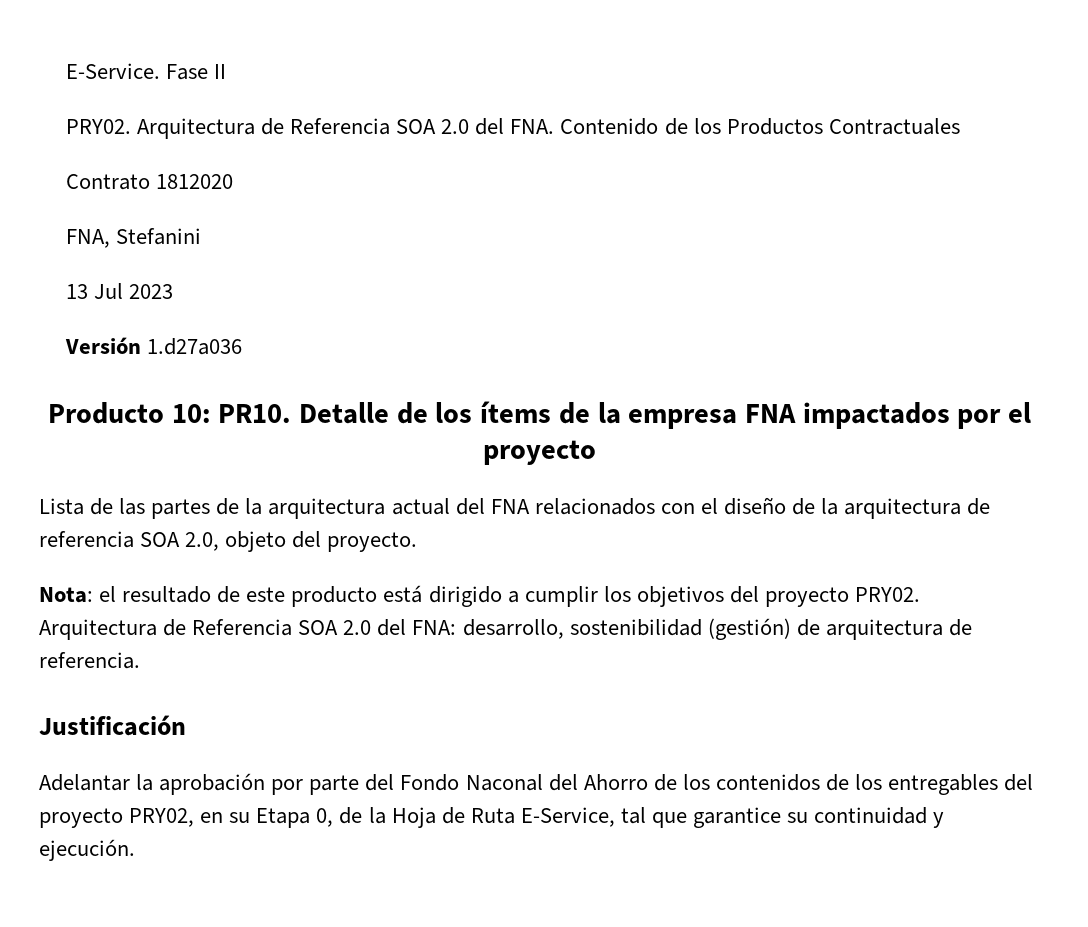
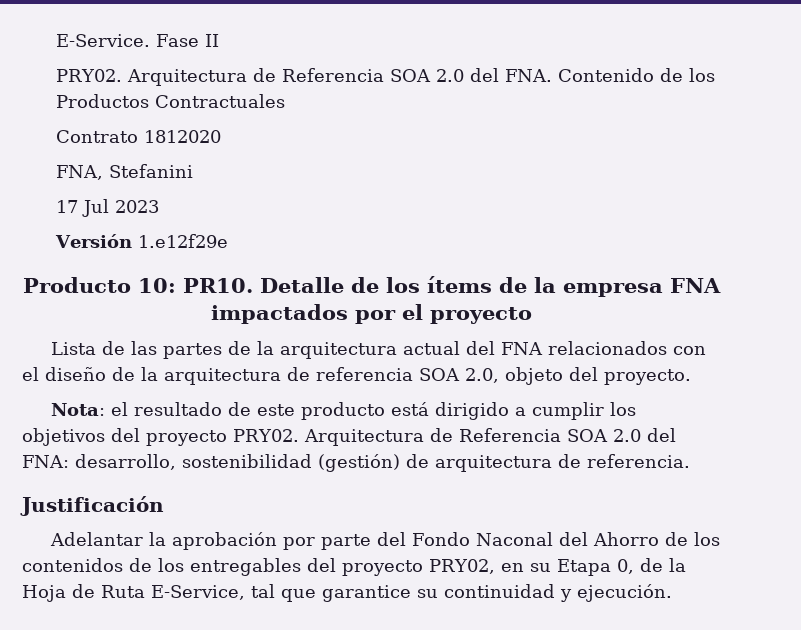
[65,284,88,299] 13 -> [55,200,78,213] 17
[146,338,242,355] 1.d27a036 -> [137,234,228,248] 1.e12f29e

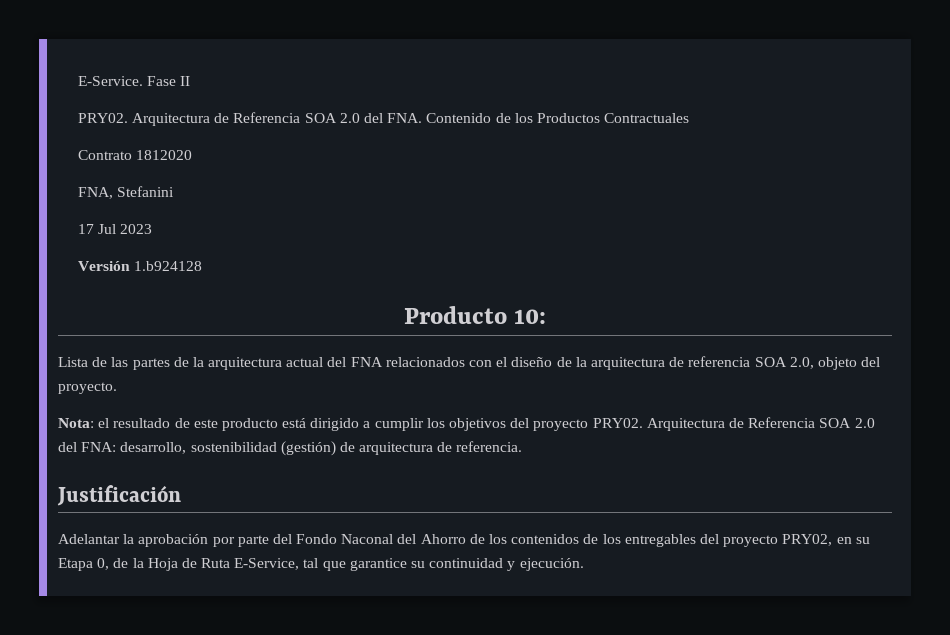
[137,234,228,248] 1.e12f29e -> [134,261,203,271] 1.b924128
[182,276,721,297] [210,304,532,324] PR10. Detalle de los ítems de la empresa FNA impactados por el proyecto -> (547, 316) none

